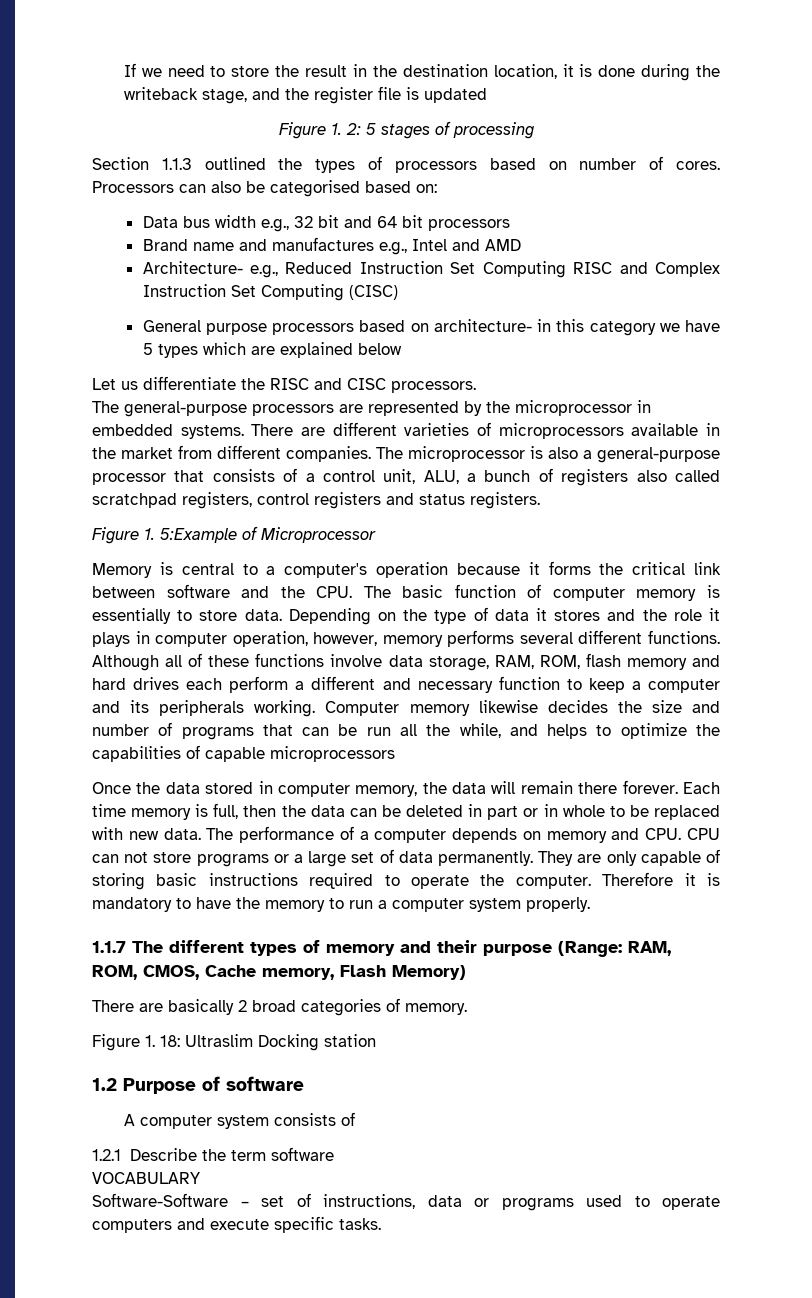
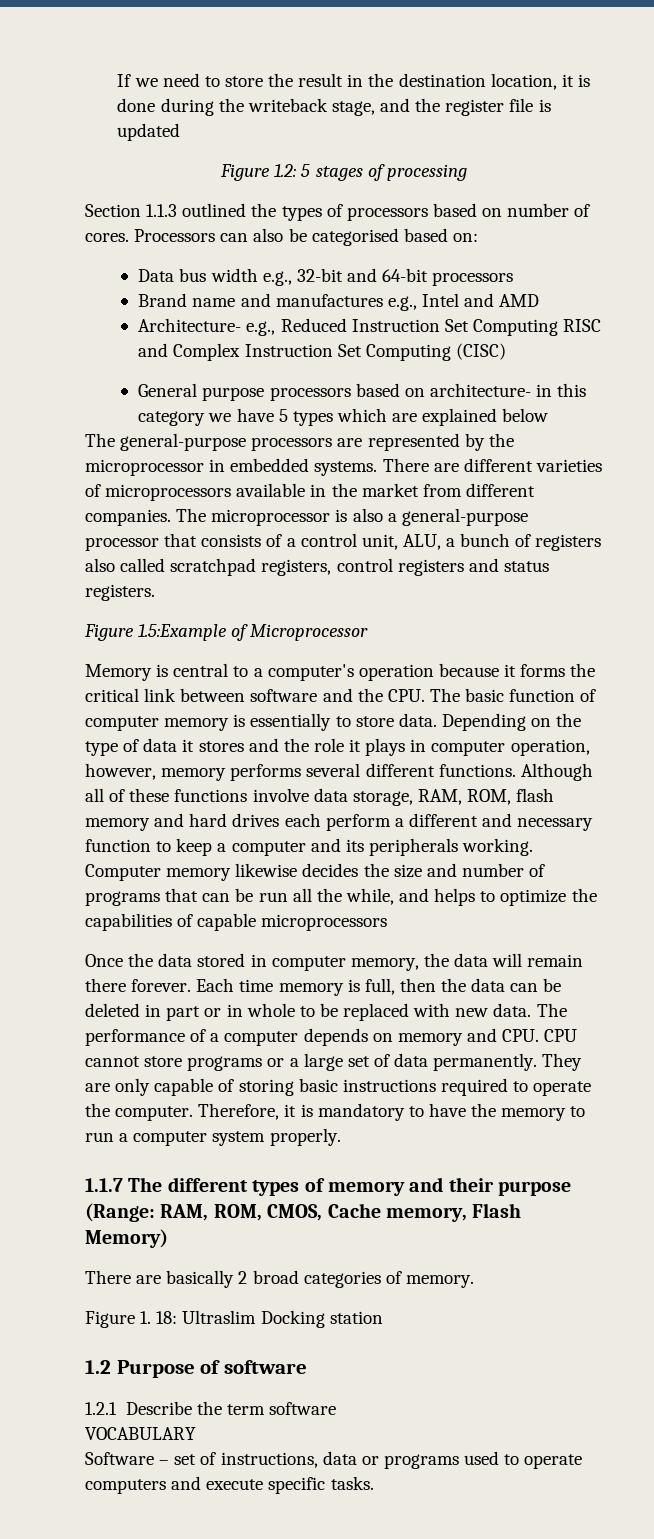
[330,123,361,135] 1. 2: -> [274,164,297,177] 1.2:
[293,215,423,228] 32 bit and 64 bit -> [296,268,429,282] 32-bit and 64-bit
[92,376,476,393] // Let us differentiate the RISC and CISC processors. -> (549, 415) none
[144,528,237,543] 1. 5:Example -> [138,624,228,641] 1.5:Example
[92,852,149,863] can not -> [85,1056,140,1067] cannot
[602,872,674,886] Therefore -> [198,1103,280,1120] Therefore,
[123,1112,355,1129] // A computer system consists of -> (308, 1367) none
[92,1193,228,1207] Software-Software -> [85,1452,154,1465] Software

